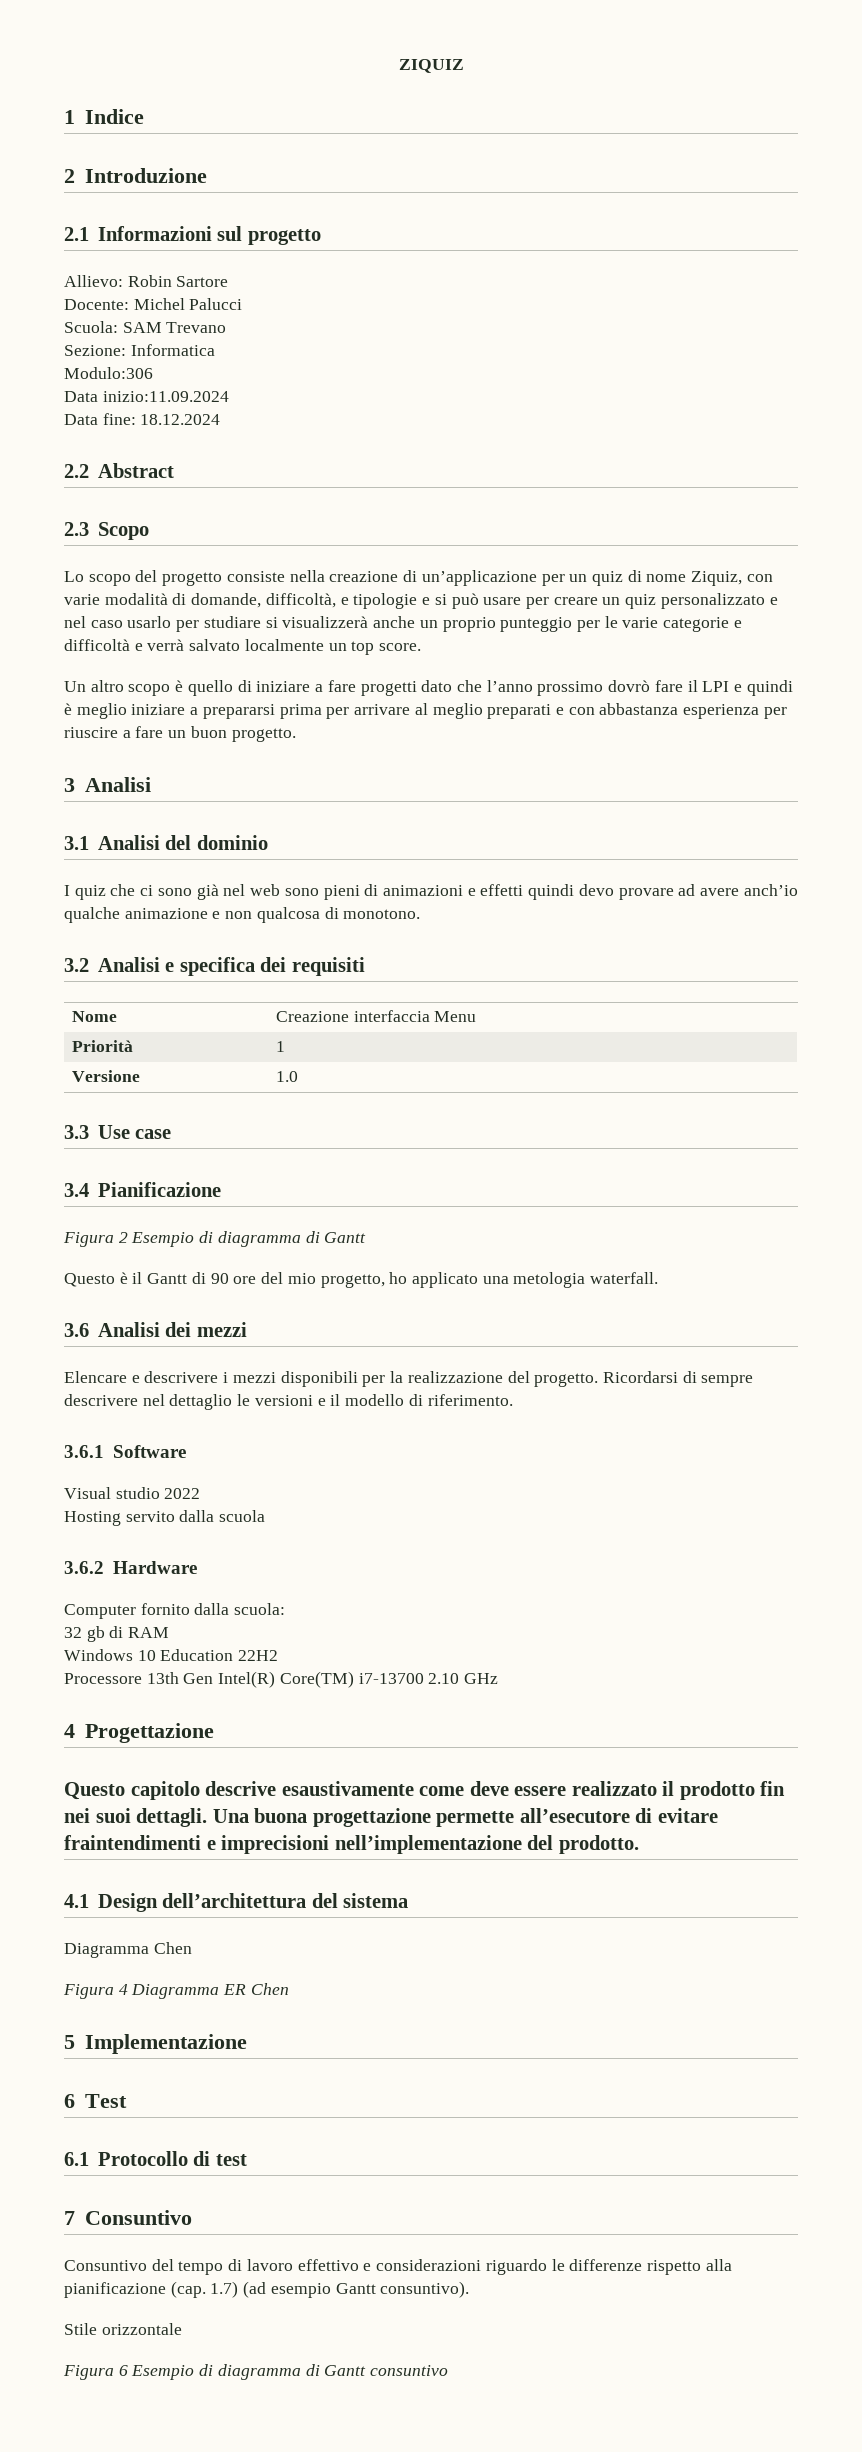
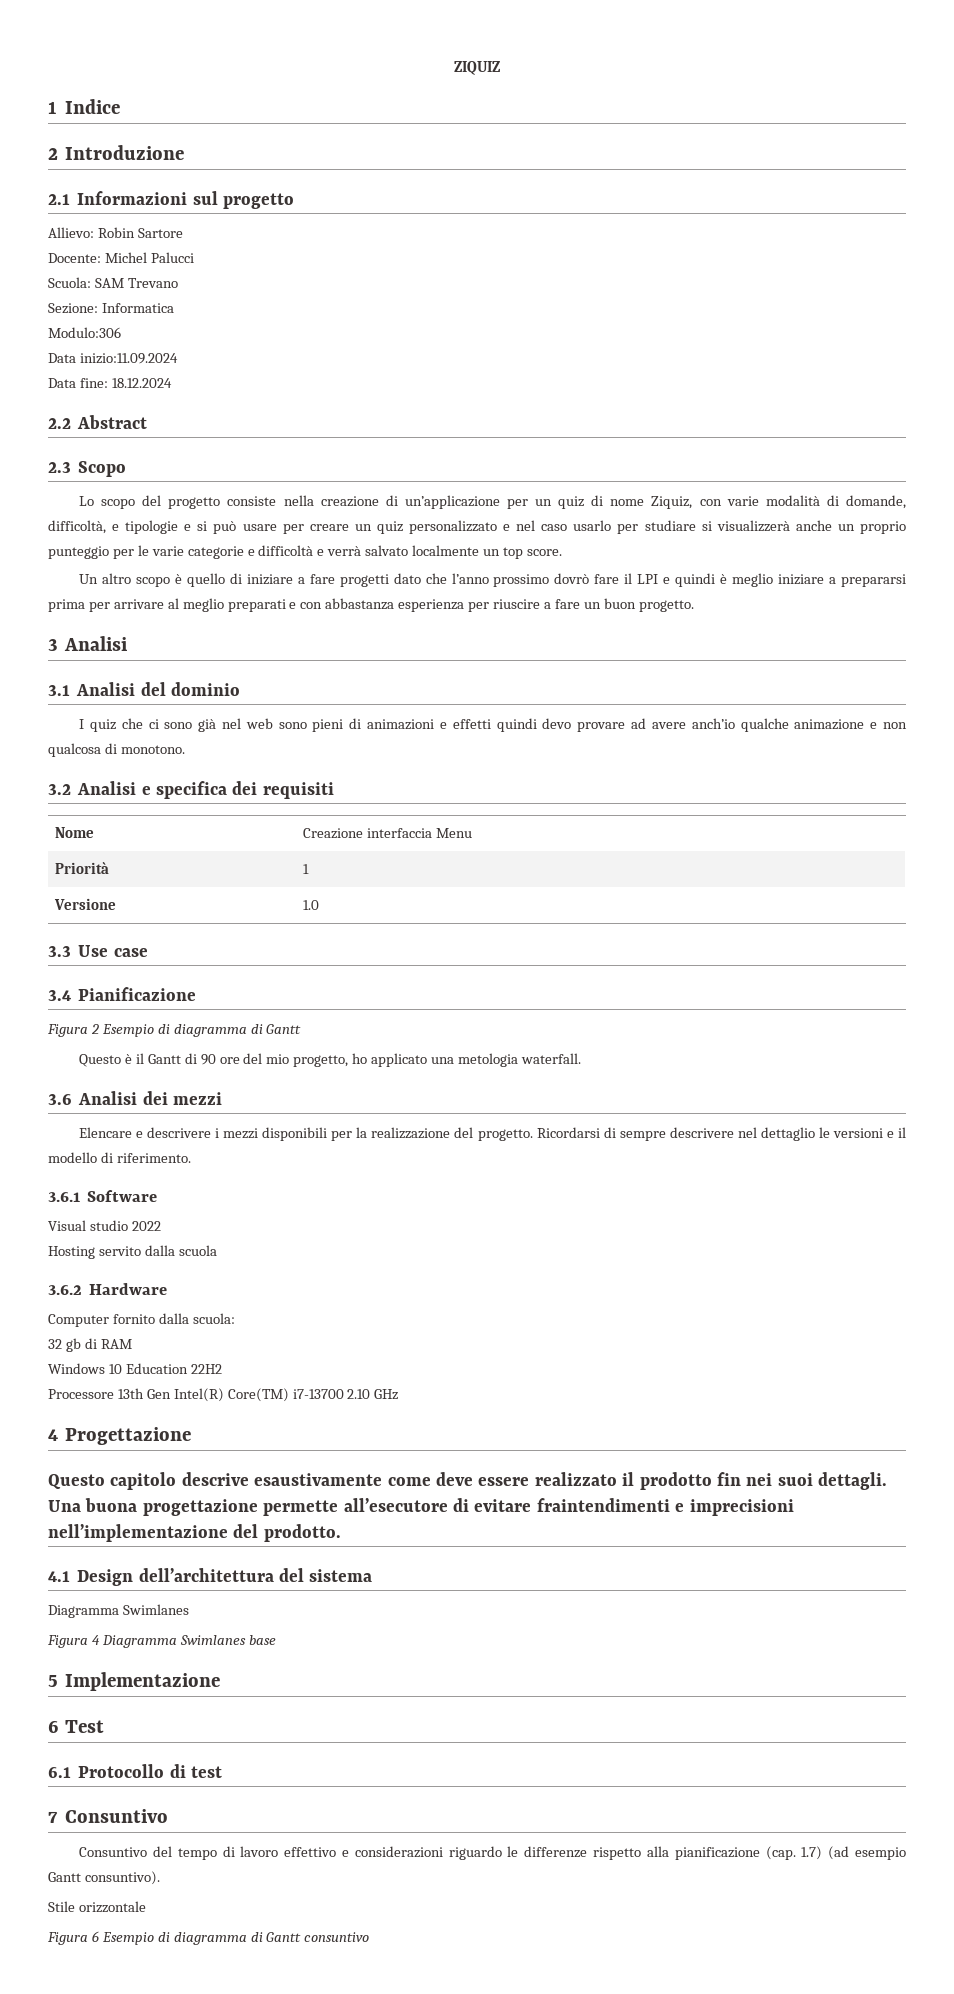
[153,1942,192,1954] Chen -> [122,1604,189,1615] Swimlanes
[223,1983,289,1995] ER Chen -> [179,1635,276,1645] Swimlanes base

